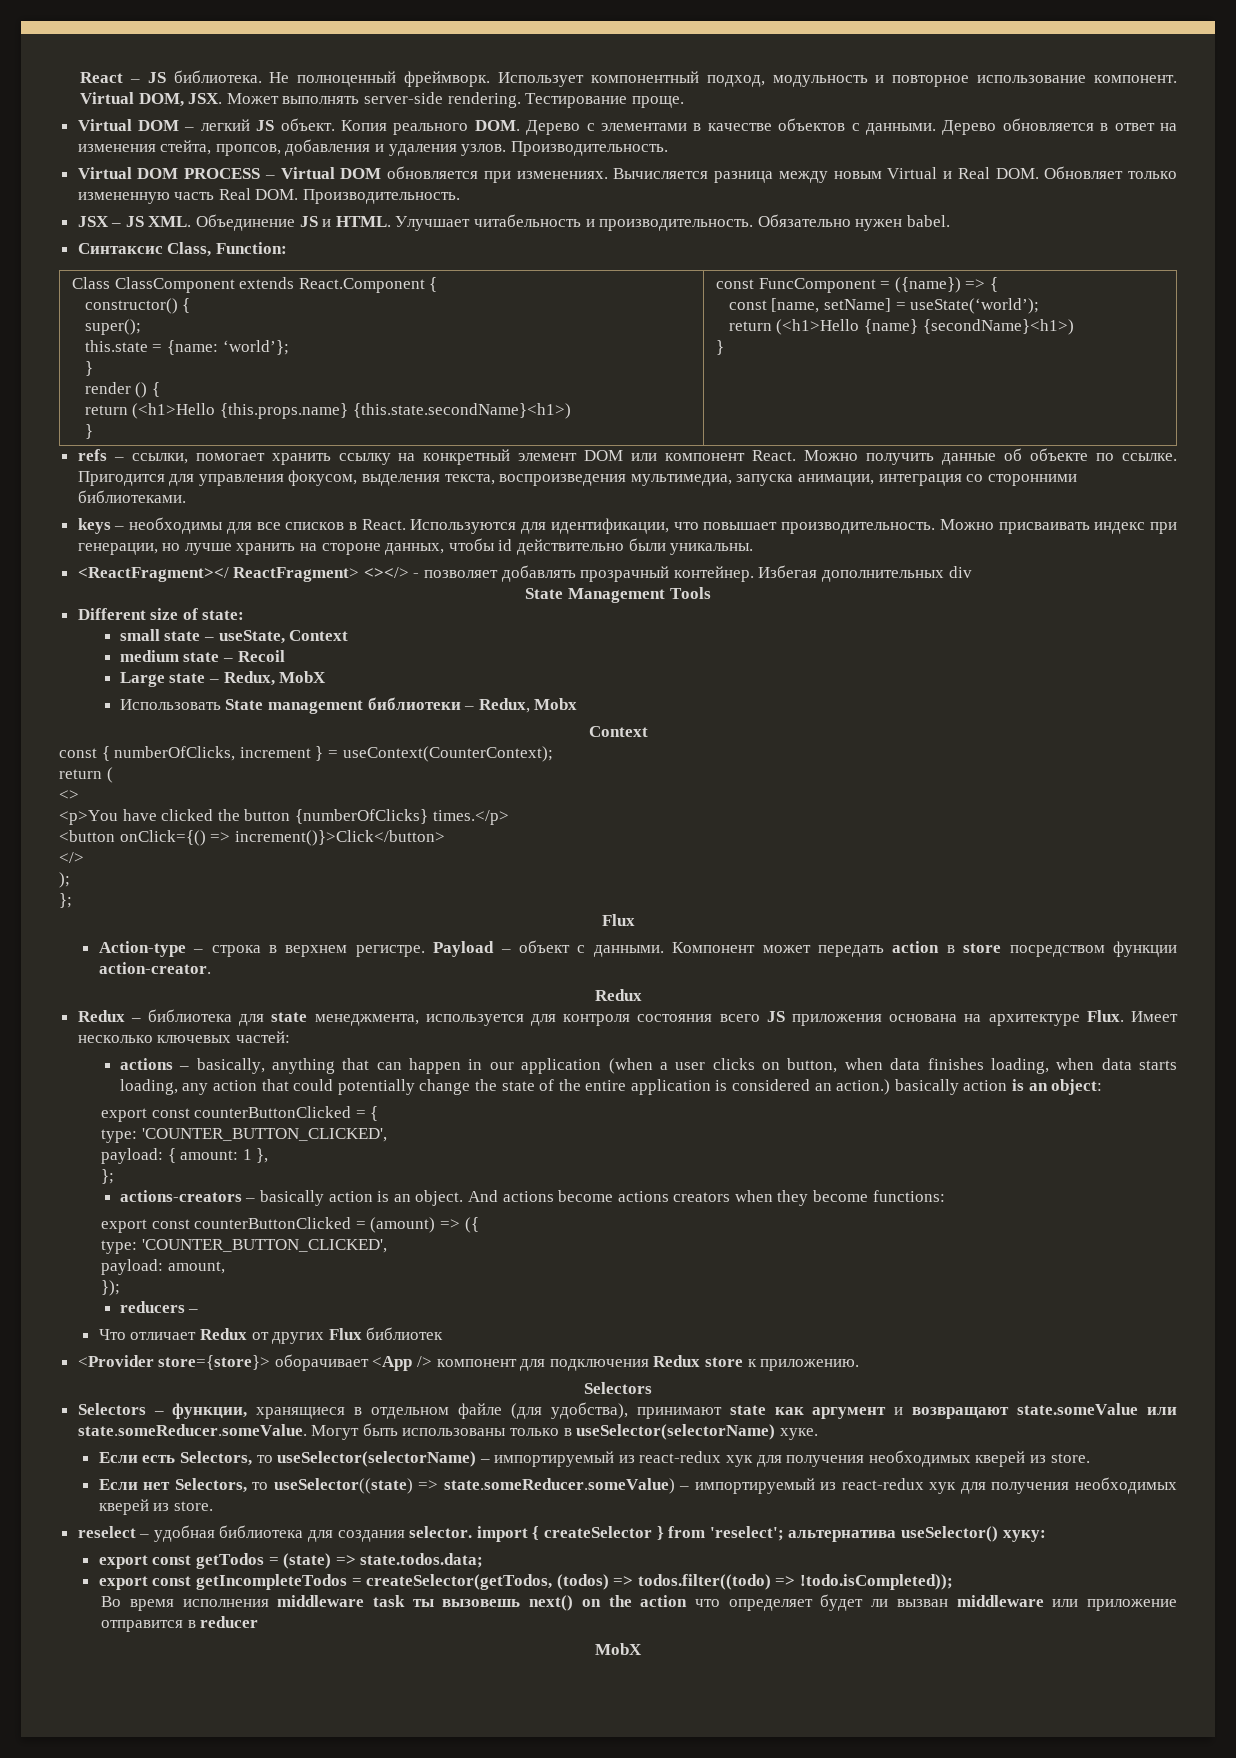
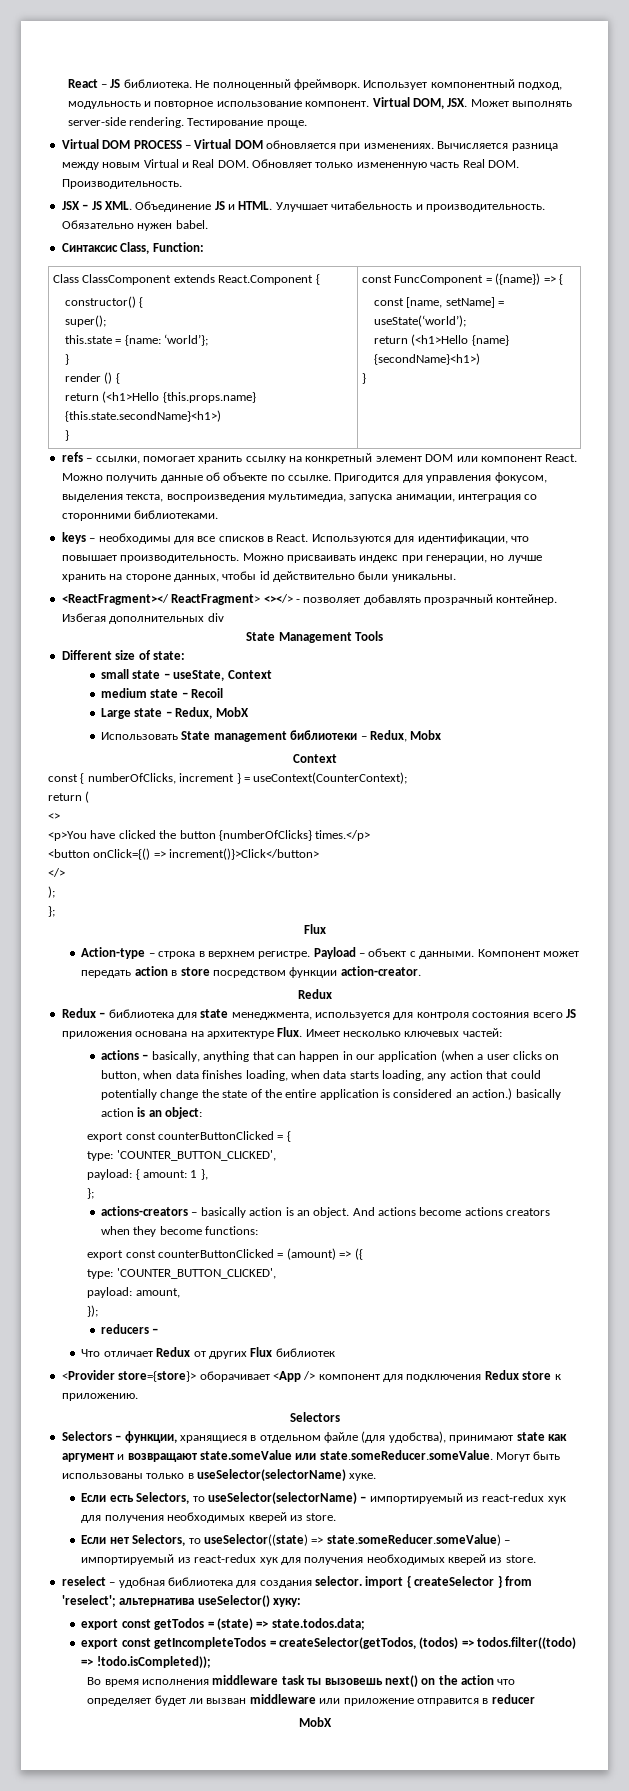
[77,118,1178,135] [77,139,668,156] // Virtual DOM – легкий JS объект. Копия реального DOM. Дерево с элементами в качестве объектов с данными. Дерево обновляется в ответ на изменения стейта, пропсов, добавления и удаления узлов. Производительность. -> (307, 124) none

